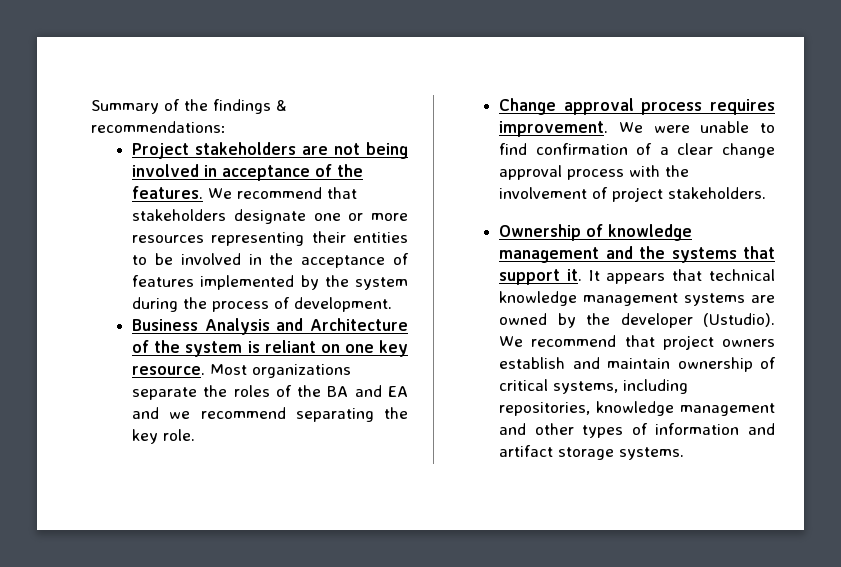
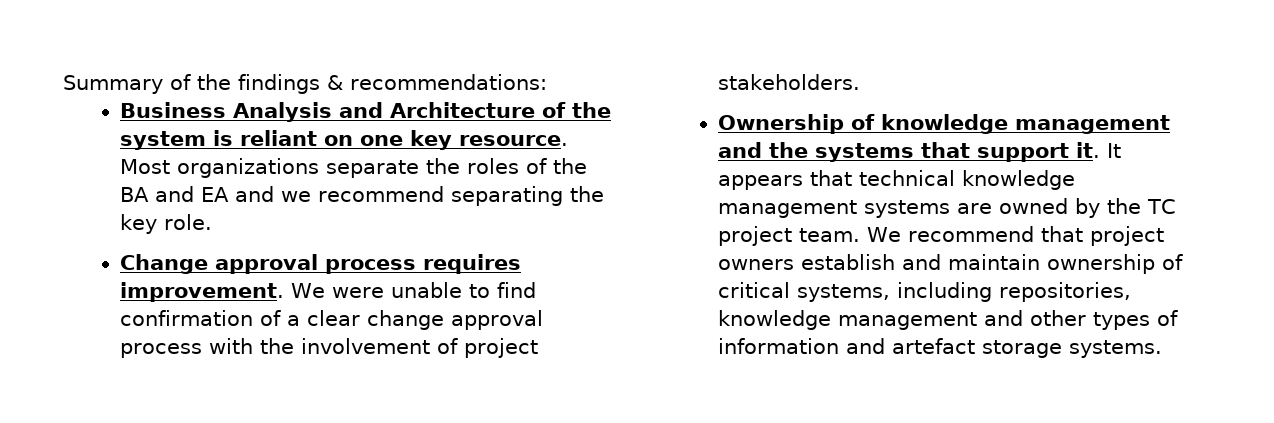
[132,142,408,159] [132,164,364,181] [132,186,358,199] [132,209,408,224] [132,231,408,246] [132,253,410,268] [132,275,408,290] [132,297,393,312] // Project stakeholders are not being involved in acceptance of the features. We recommend that stakeholders designate one or more resources representing their entities to be involved in the acceptance of features implemented by the system during the process of development. -> (547, 82) none
[620,313,775,328] developer (Ustudio). -> [1147,199,1177,214] [718,226,861,246] TC project team.
[499,445,554,457] artifact -> [892,338,976,354] artefact

